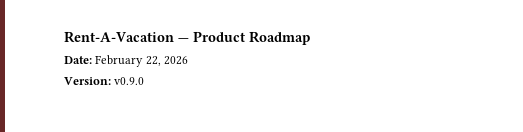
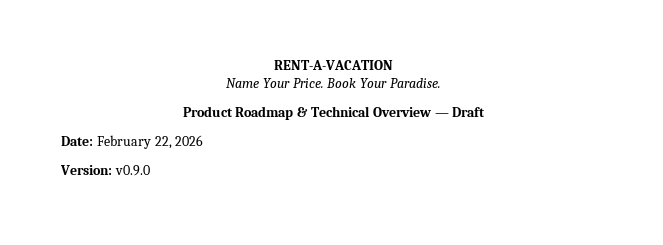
[64,31,310,45] Rent-A-Vacation — Product Roadmap -> [274,60,393,70] [226,78,441,88] [182,106,486,120] RENT-A-VACATION // Name Your Price. Book Your Paradise. // Product Roadmap & Technical Overview — Draft

